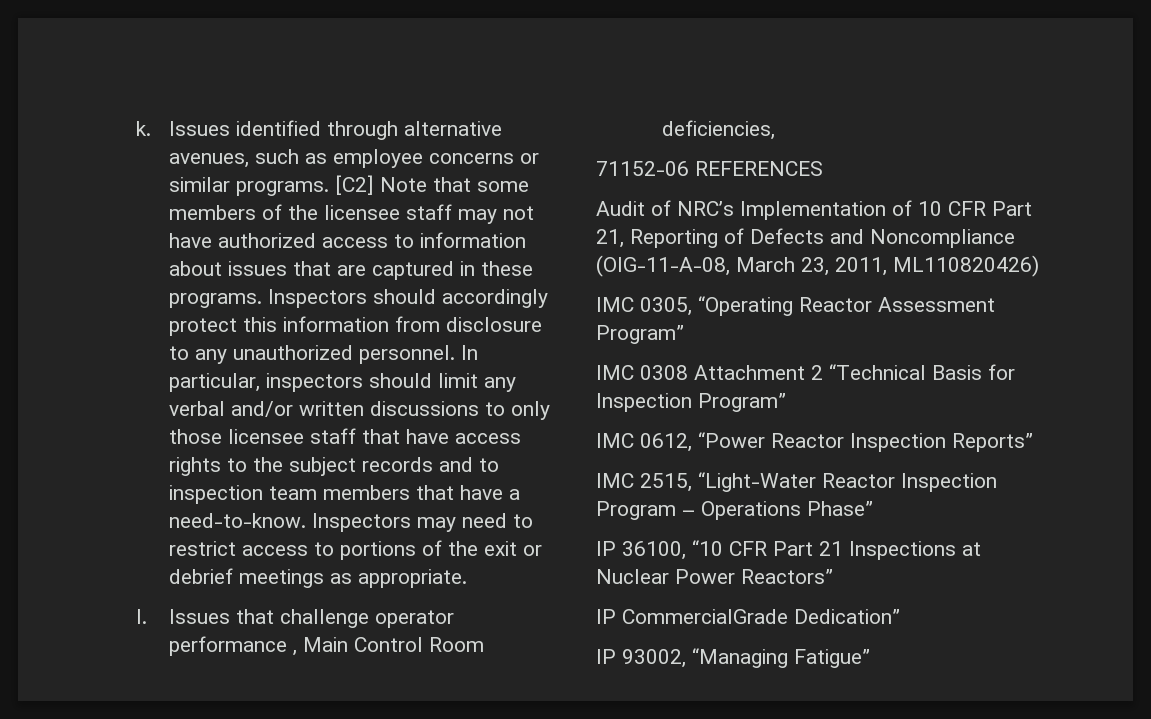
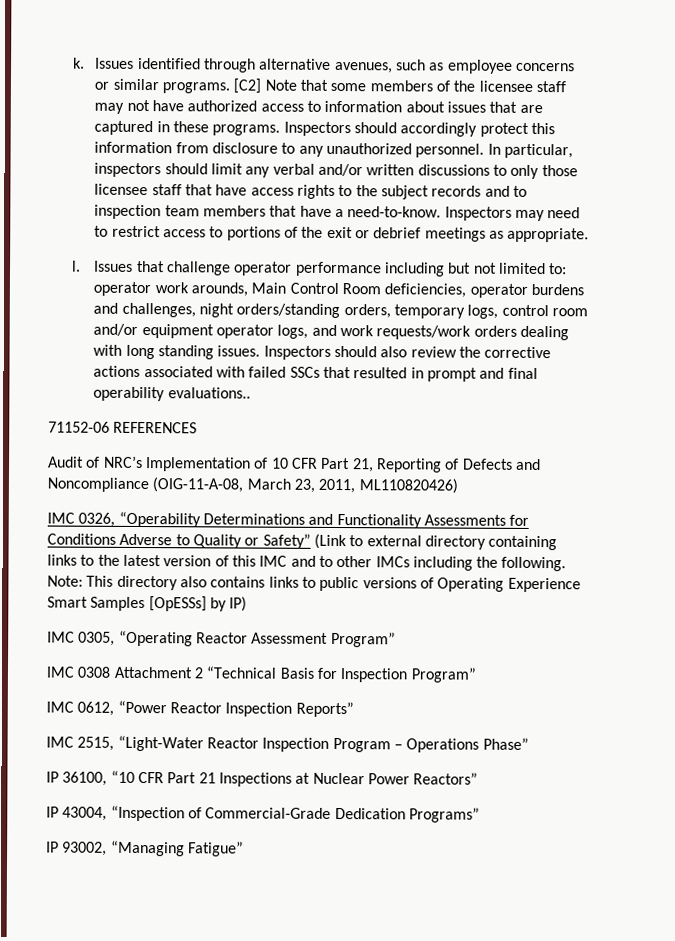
[291,637,484,656] [661,120,775,140] , Main Control Room deficiencies, -> [383,262,568,277] [93,281,584,298] [93,302,588,319] [93,323,569,341] [93,344,552,360] [93,365,538,382] [93,386,251,402] including but not limited to: operator work arounds, Main Control Room deficiencies, operator burdens and challenges, night orders/standing orders, temporary logs, control room and/or equipment operator logs, and work requests/work orders dealing with long standing issues. Inspectors should also review the corrective actions associated with failed SSCs that resulted in prompt and final operability evaluations..
(1039, 266) none -> [47,511,530,529] [47,533,558,551] [47,554,567,572] [47,575,581,593] [47,596,248,612] // IMC 0326, “Operability Determinations and Functionality Assessments for Conditions Adverse to Quality or Safety” (Link to external directory containing links to the latest version of this IMC and to other IMCs including the following. Note: This directory also contains links to public versions of Operating Experience Smart Samples [OpESSs] by IP)
[622,609,900,624] CommercialGrade Dedication” -> [62,805,480,823] 43004, “Inspection of Commercial-Grade Dedication Programs”

